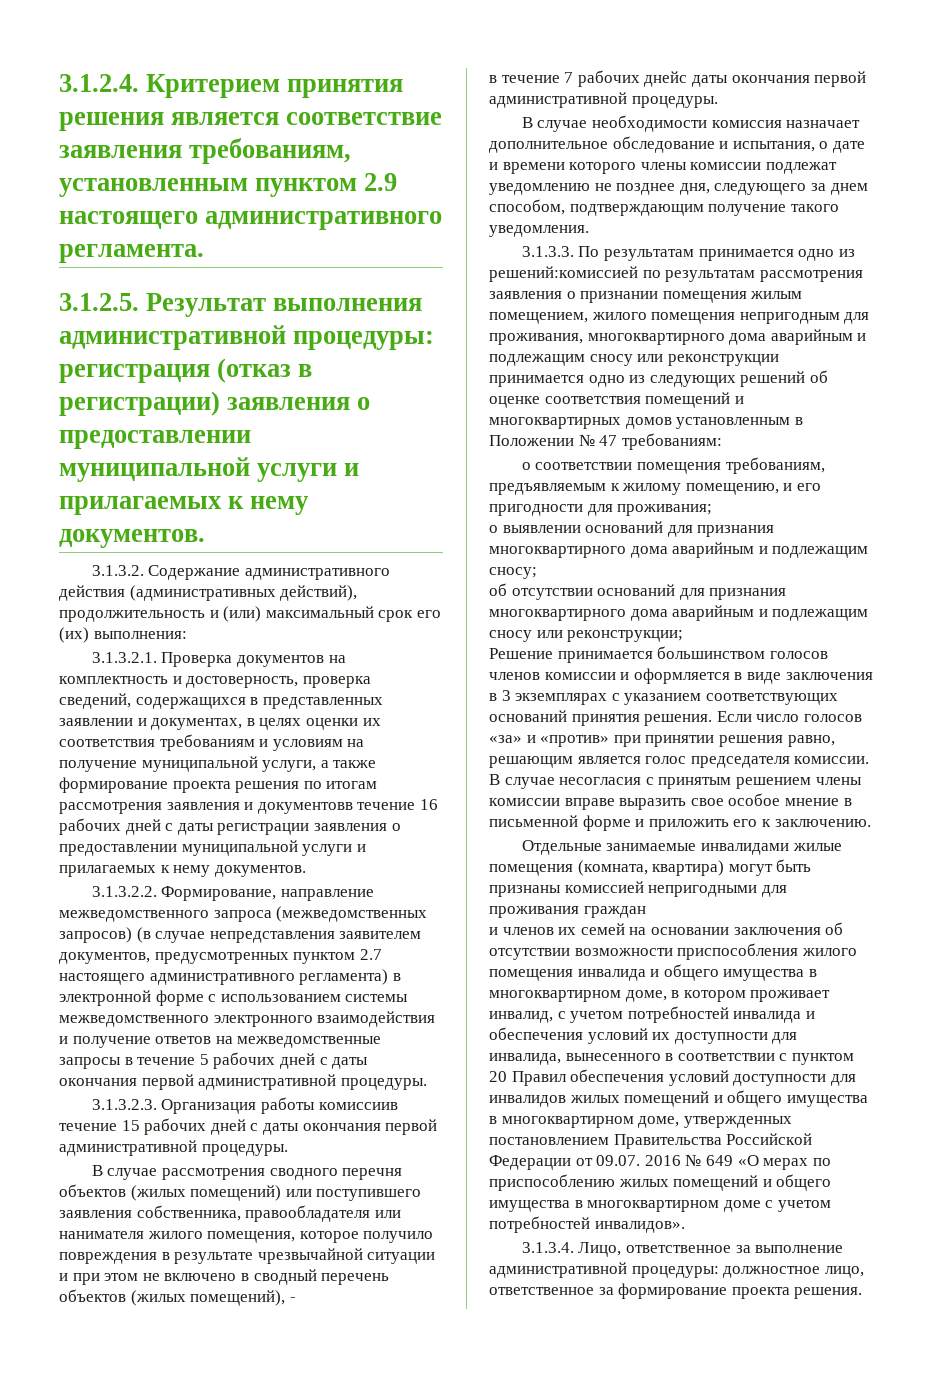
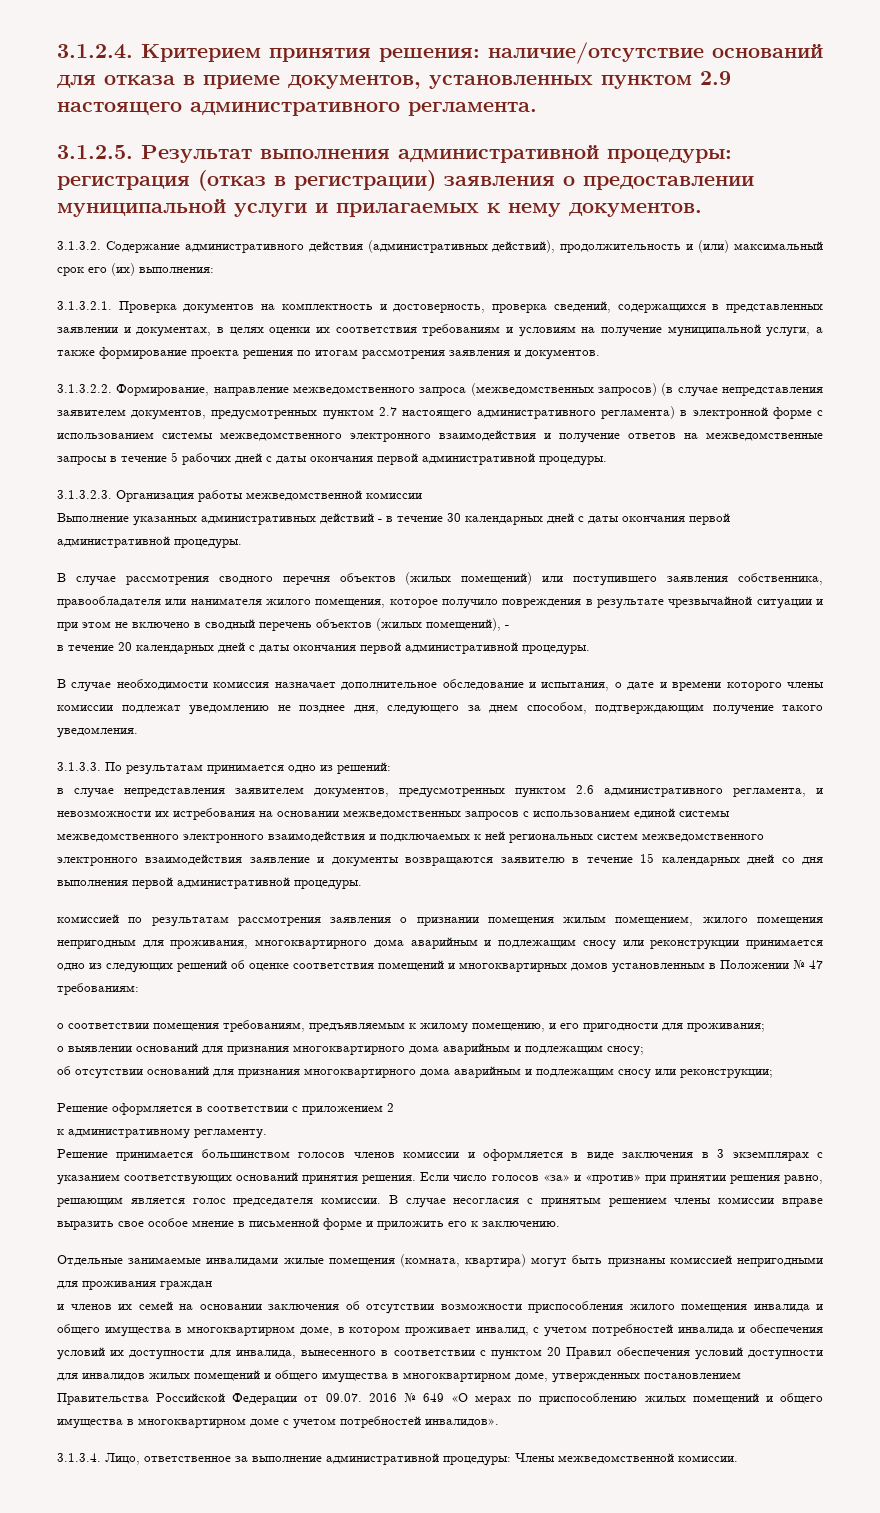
[59,112,443,131] [59,138,352,164] [59,178,248,197] решения является соответствие заявления требованиям, установленным -> [379,42,823,64] [57,75,593,89] решения: наличие/отсутствие оснований для отказа в приеме документов, установленных
[257,799,438,814] [59,818,401,835] [59,840,366,856] [59,865,211,877] документовв течение 16 рабочих дней с даты регистрации заявления о предоставлении муниципальной услуги и прилагаемых к нему -> (521, 353) none
[318,1102,398,1110] [59,1118,207,1135] комиссиив течение 15 рабочих -> [246,490,422,501] [57,513,543,526] межведомственной комиссии // Выполнение указанных административных действий - в течение 30 календарных
[564,70,688,87] 7 рабочих днейс -> [118,642,255,654] 20 календарных дней с
[489,266,638,282] решений:комиссией -> [337,762,391,774] [57,785,823,798] [57,808,730,820] [57,831,764,843] [57,853,823,867] [57,877,362,890] [57,914,119,923] решений: // в случае непредставления заявителем документов, предусмотренных пунктом 2.6 административного регламента, и невозможности их истребования на основании межведомственных запросов с использованием единой системы межведомственного электронного взаимодействия и подключаемых к ней региональных систем межведомственного электронного взаимодействия заявление и документы возвращаются заявителю в течение 15 календарных дней со дня выполнения первой административной процедуры. // комиссией
(684, 636) none -> [57,1103,394,1115] [57,1128,267,1139] // Решение оформляется в соответствии с приложением 2 // к административному регламенту.
[723,1266,864,1278] [489,1283,863,1299] должностное лицо, ответственное за формирование проекта решения. -> [515,1453,738,1464] Члены межведомственной комиссии.

